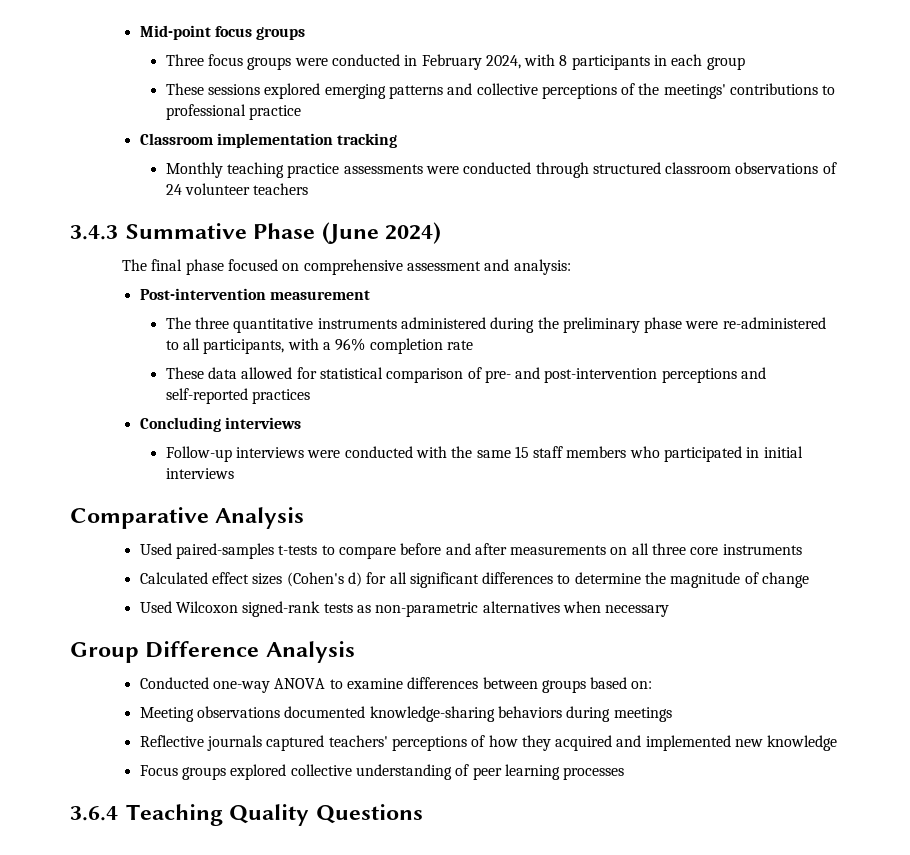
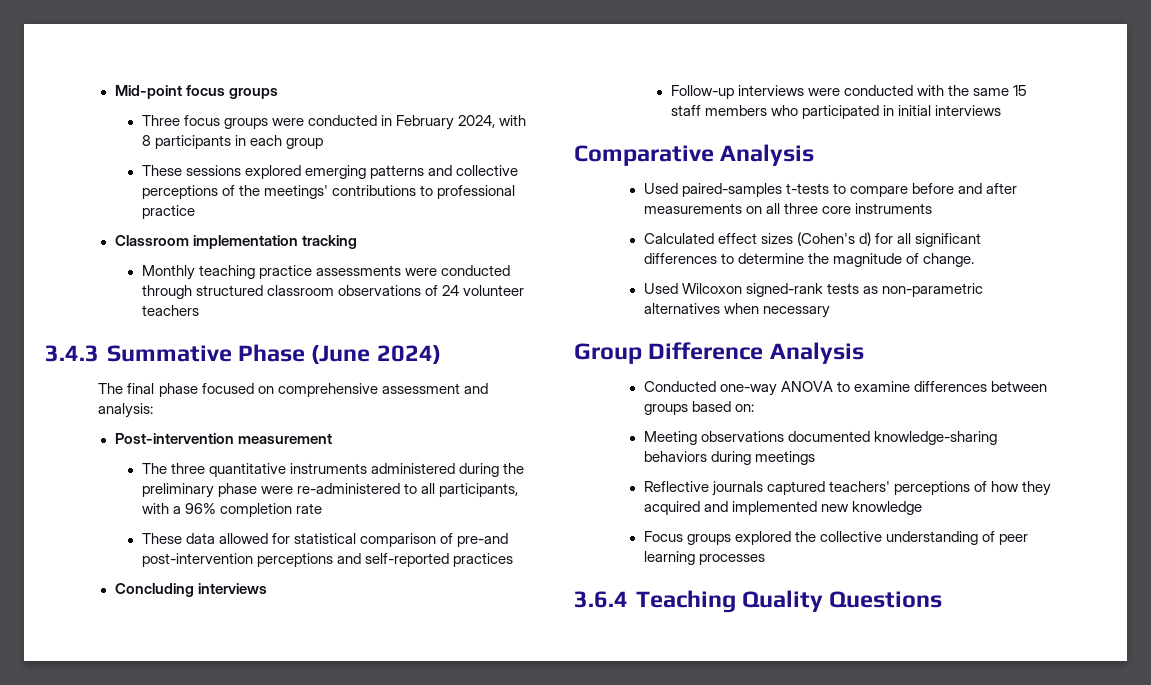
[484,367,541,383] pre- and -> [456,533,508,547] pre-and
[762,572,810,588] change -> [923,253,975,267] change.
(287, 772) none -> [795,531,817,542] the

